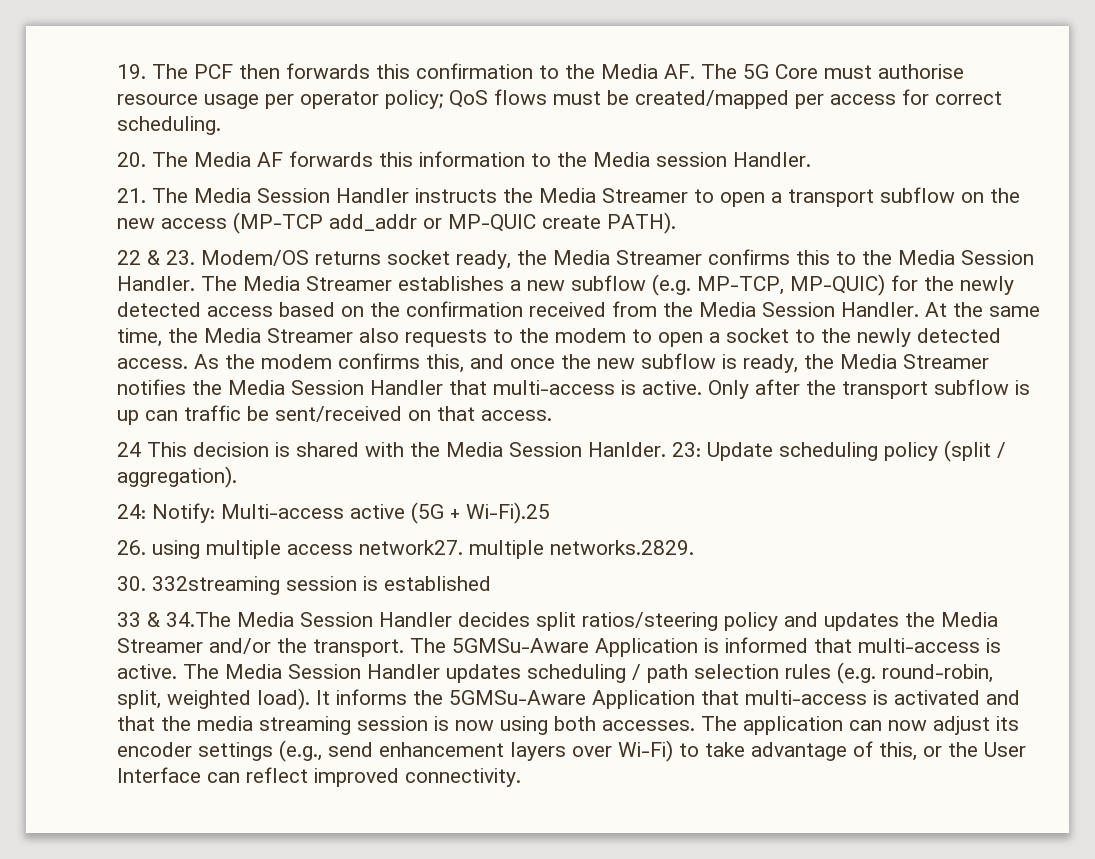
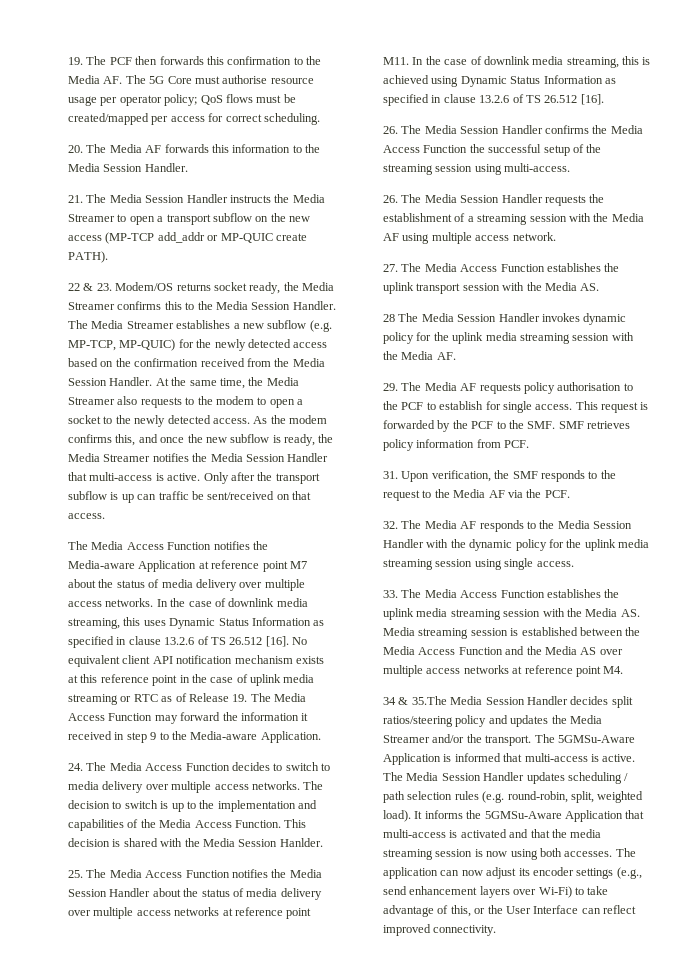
[656,152,728,167] session -> [103,164,143,172] Session
[117,442,142,457] 24 -> [68,541,268,550] [68,560,307,572] [68,579,305,591] [68,598,308,607] [68,617,325,629] [68,636,308,648] [68,655,324,667] [68,674,315,686] [68,693,307,705] [68,712,309,724] [68,731,321,743] [68,762,331,771] [68,781,324,793] [68,800,318,812] [68,819,281,831] The Media Access Function notifies the Media-aware Application at reference point M7 about the status of media delivery over multiple access networks. In the case of downlink media streaming, this uses Dynamic Status Information as specified in clause 13.2.6 of TS 26.512 [16]. No equivalent client API notification mechanism exists at this reference point in the case of uplink media streaming or RTC as of Release 19. The Media Access Function may forward the information it received in step 9 to the Media-aware Application. // 24. The Media Access Function decides to switch to media delivery over multiple access networks. The decision to switch is up to the implementation and capabilities of the Media Access Function.
[672,440,1007,462] [117,466,238,488] [117,502,551,524] [117,540,695,559] [117,576,492,595] [117,612,232,627] 23: Update scheduling policy (split / aggregation). // 24: Notify: Multi-access active (5G + Wi-Fi).25 // 26. using multiple access network27. multiple networks.2829. // 30. 332streaming session is established // 33 & 34.The -> [68,869,322,878] [68,888,322,900] [68,907,312,919] [383,56,651,68] [383,75,616,87] [383,94,604,106] [383,125,643,134] [383,144,602,156] [383,163,571,175] [383,194,605,206] [383,213,644,225] [383,232,556,244] [383,263,620,272] [383,282,600,294] [383,313,627,325] [383,332,634,344] [383,351,456,360] [383,382,633,394] [383,401,649,413] [383,420,631,432] [383,439,530,451] [383,470,616,482] [383,489,570,501] [383,520,633,532] [383,539,650,551] [383,558,574,570] [383,589,620,598] [383,608,640,620] [383,627,641,639] [383,646,623,655] [383,665,624,677] [383,696,447,705] // 25. The Media Access Function notifies the Media Session Handler about the status of media delivery over multiple access networks at reference point M11. In the case of downlink media streaming, this is achieved using Dynamic Status Information as specified in clause 13.2.6 of TS 26.512 [16]. // 26. The Media Session Handler confirms the Media Access Function the successful setup of the streaming session using multi-access. // 26. The Media Session Handler requests the establishment of a streaming session with the Media AF using multiple access network. // 27. The Media Access Function establishes the uplink transport session with the Media AS. // 28 The Media Session Handler invokes dynamic policy for the uplink media streaming session with the Media AF. // 29. The Media AF requests policy authorisation to the PCF to establish for single access. This request is forwarded by the PCF to the SMF. SMF retrieves policy information from PCF. // 31. Upon verification, the SMF responds to the request to the Media AF via the PCF. // 32. The Media AF responds to the Media Session Handler with the dynamic policy for the uplink media streaming session using single access. // 33. The Media Access Function establishes the uplink media streaming session with the Media AS. Media streaming session is established between the Media Access Function and the Media AS over multiple access networks at reference point M4. // 34 & 35.The

